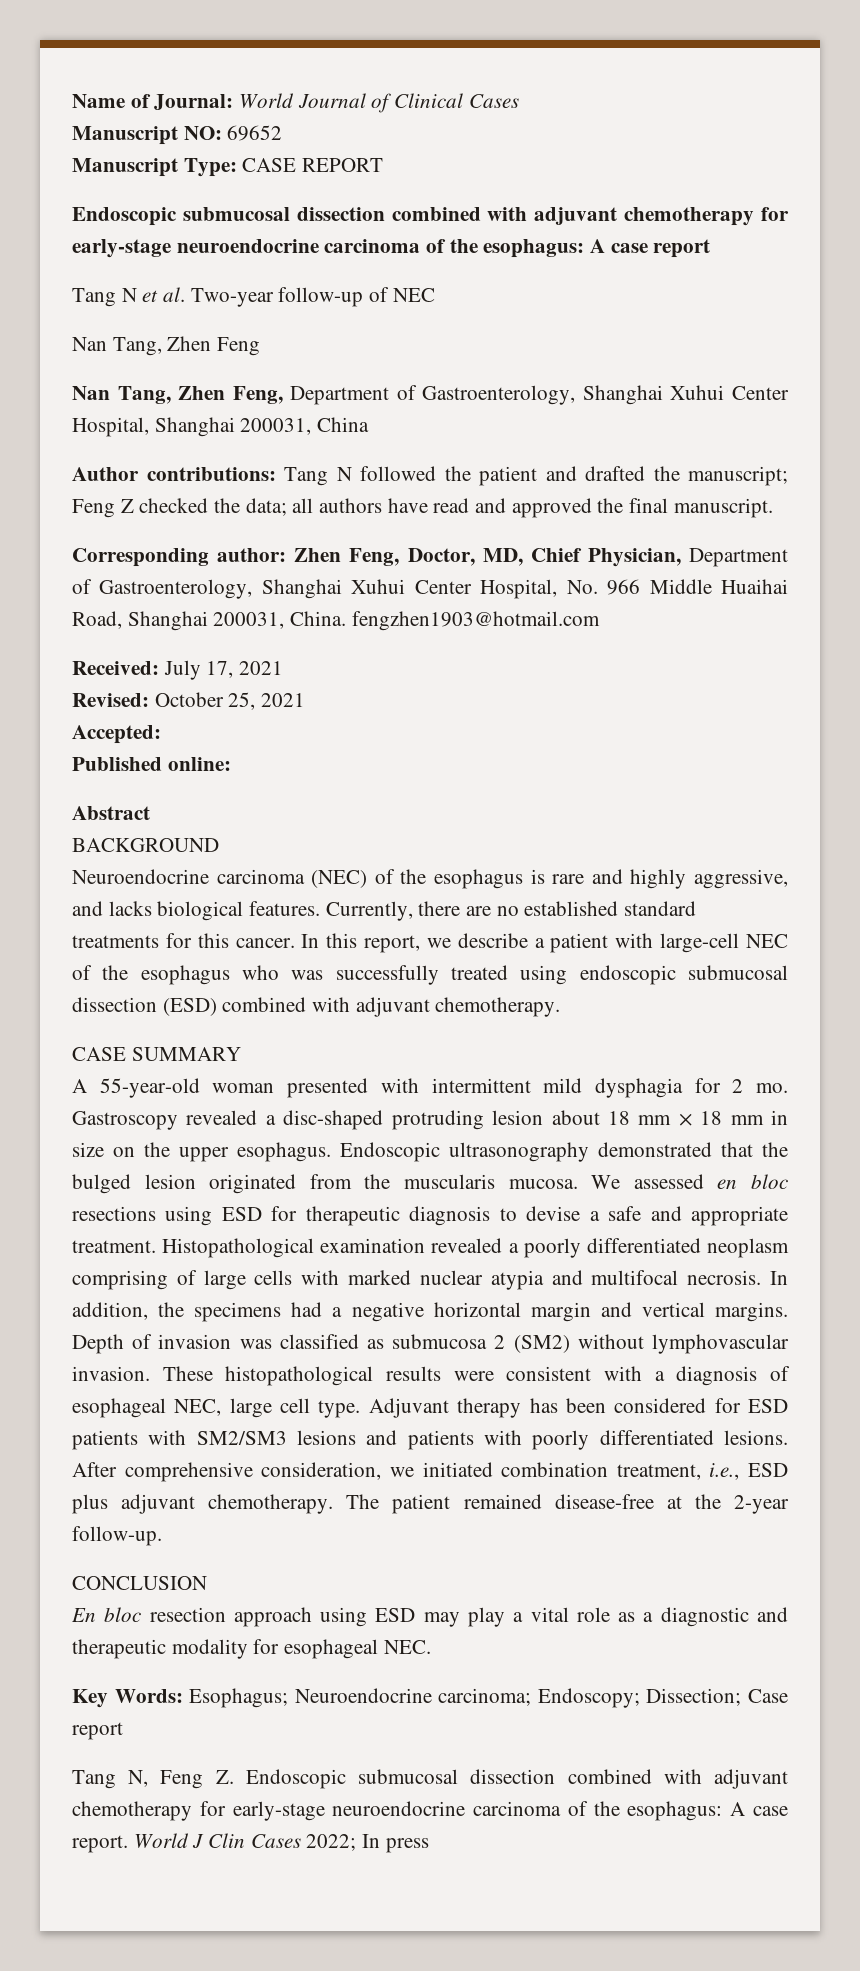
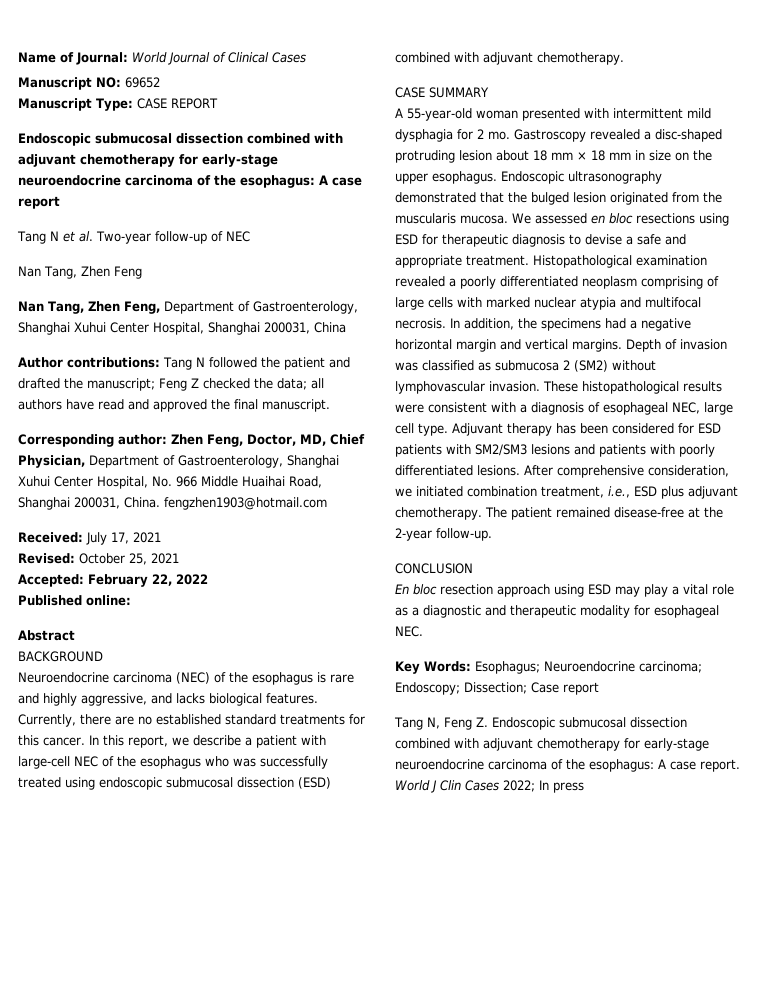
(161, 734) none -> [88,574,208,587] February 22, 2022

